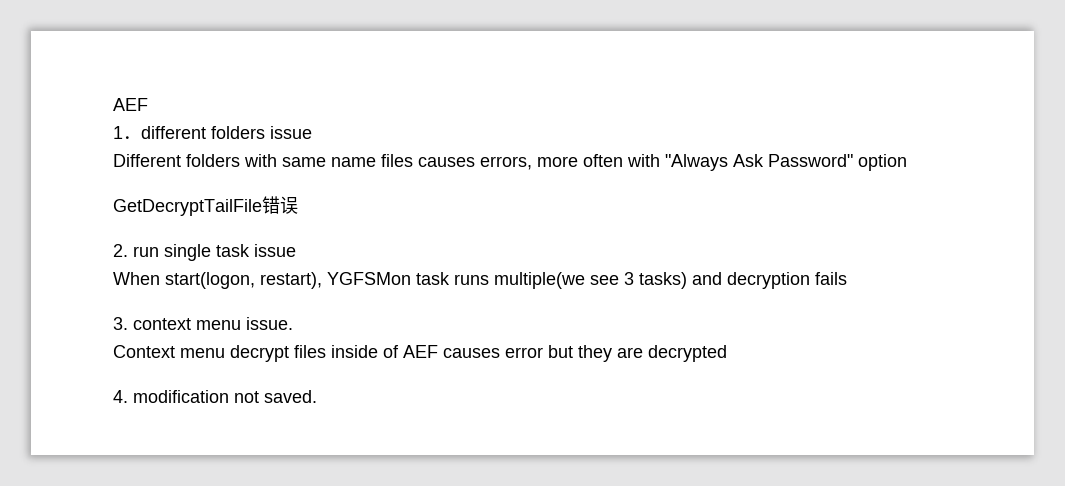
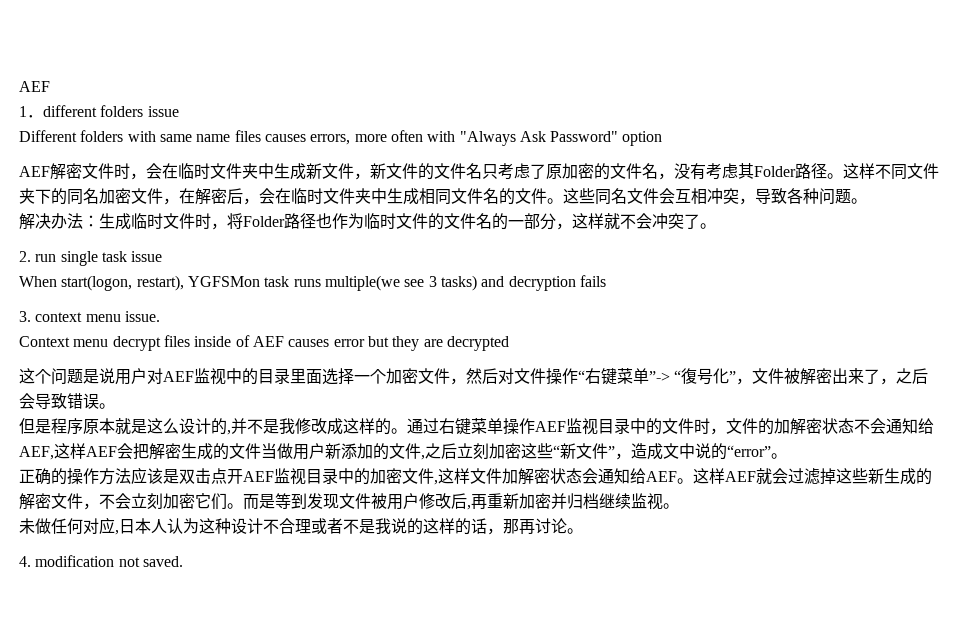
[113,196,298,216] GetDecryptTailFile错误 -> [19,163,939,180] [19,188,867,205] [19,213,716,230] AEF解密文件时，会在临时文件夹中生成新文件，新文件的文件名只考虑了原加密的文件名，没有考虑其Folder路径。这样不同文件夹下的同名加密文件，在解密后，会在临时文件夹中生成相同文件名的文件。这些同名文件会互相冲突，导致各种问题。 // 解决办法：生成临时文件时，将Folder路径也作为临时文件的文件名的一部分，这样就不会冲突了。
(727, 353) none -> [19,368,929,385] [19,393,115,409] [19,418,934,435] [19,443,787,460] [19,467,932,485] [19,493,679,510] [19,517,583,535] // 这个问题是说用户对AEF监视中的目录里面选择一个加密文件，然后对文件操作“右键菜单”-> “復号化”，文件被解密出来了，之后会导致错误。 // 但是程序原本就是这么设计的,并不是我修改成这样的。通过右键菜单操作AEF监视目录中的文件时，文件的加解密状态不会通知给AEF,这样AEF会把解密生成的文件当做用户新添加的文件,之后立刻加密这些“新文件”，造成文中说的“error”。 // 正确的操作方法应该是双击点开AEF监视目录中的加密文件,这样文件加解密状态会通知给AEF。这样AEF就会过滤掉这些新生成的解密文件，不会立刻加密它们。而是等到发现文件被用户修改后,再重新加密并归档继续监视。 // 未做任何对应,日本人认为这种设计不合理或者不是我说的这样的话，那再讨论。

